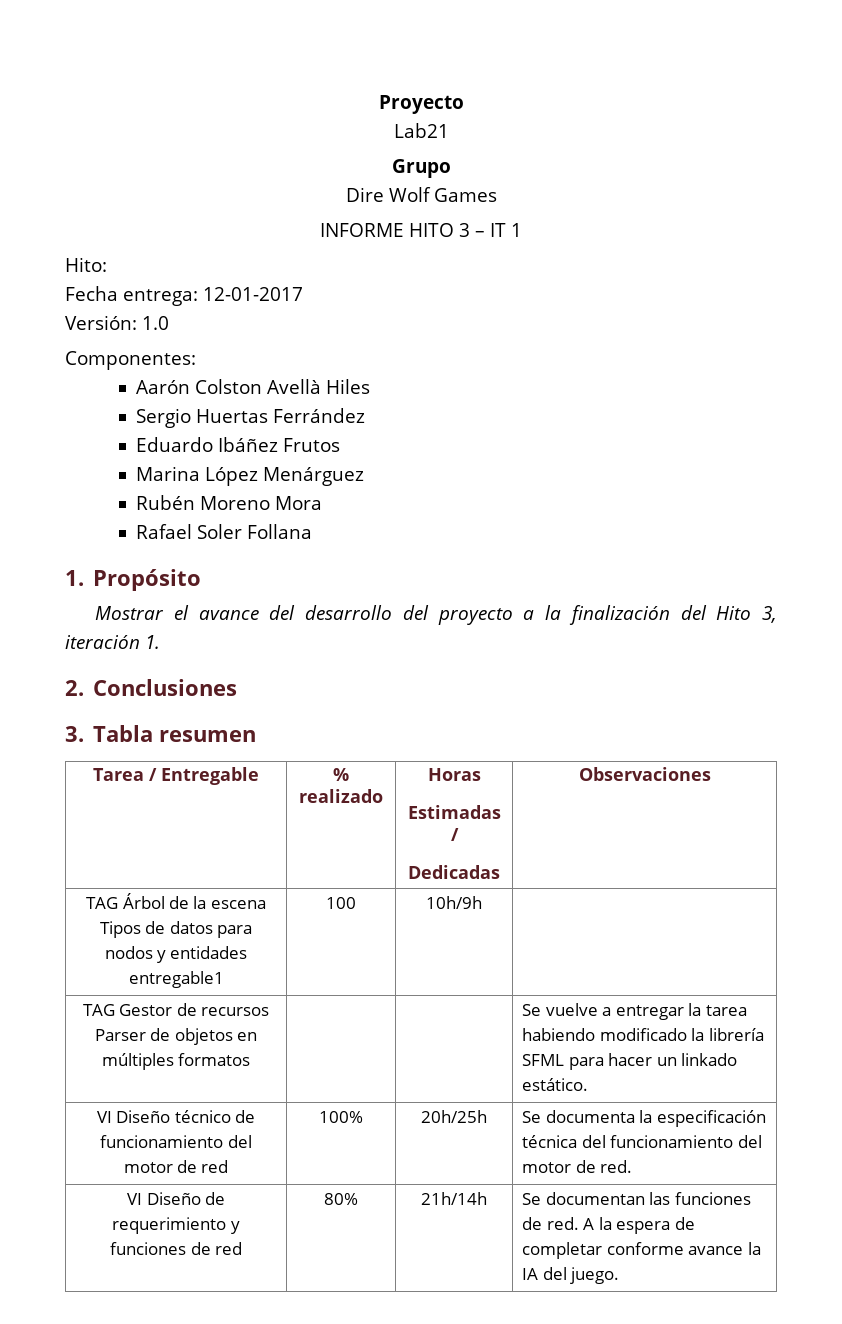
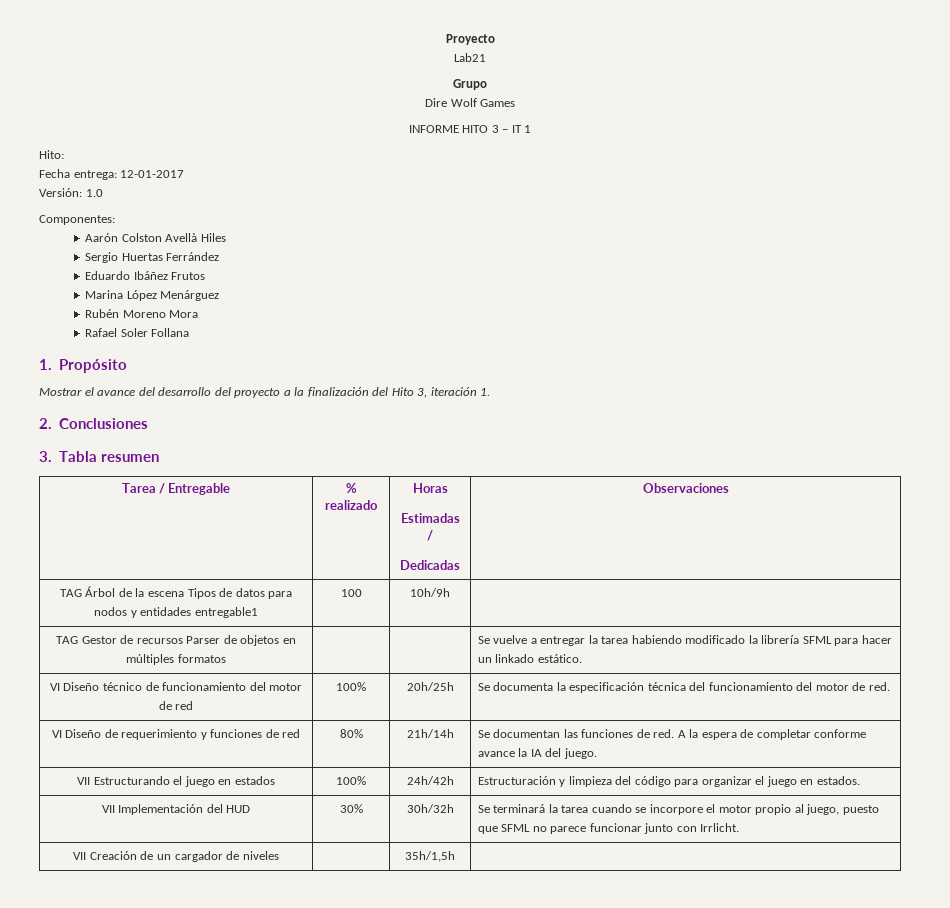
(620, 1275) none -> [77,776,275,787] [336,776,366,785] [406,776,454,785] [477,776,860,787] [101,804,251,815] [339,804,363,813] [406,804,454,813] [477,804,879,815] [477,823,740,834] [73,851,279,862] [405,851,455,862] // VII Estructurando el juego en estados | 100% | 24h/42h | Estructuración y limpieza del código para organizar el juego en estados. // VII Implementación del HUD | 30% | 30h/32h | Se terminará la tarea cuando se incorpore el motor propio al juego, puesto que SFML no parece funcionar junto con Irrlicht. // VII Creación de un cargador de niveles | | 35h/1,5h |

